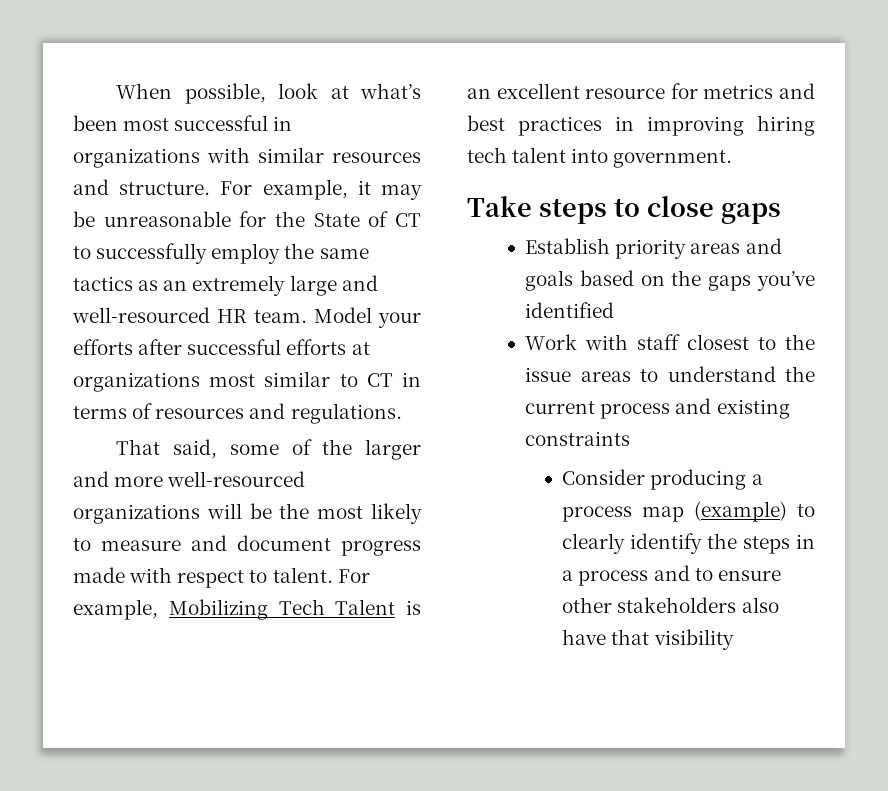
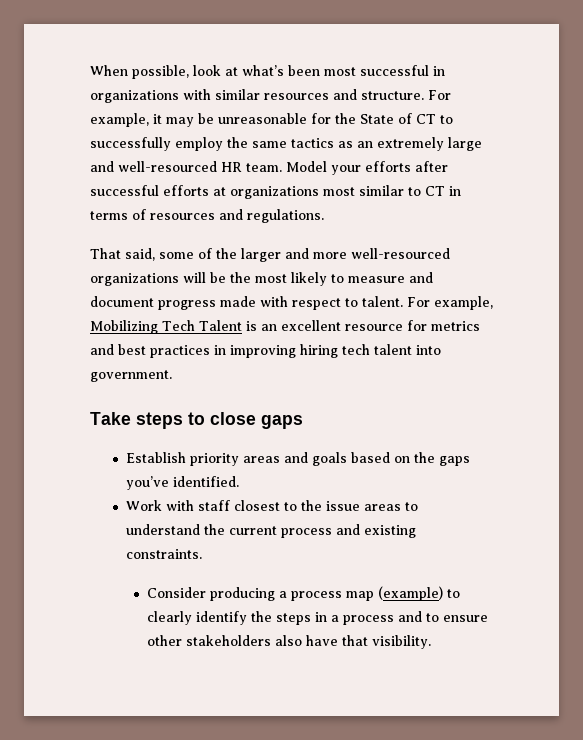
[525,302,615,318] identified -> [172,476,239,487] identified.
[525,431,631,446] constraints -> [125,549,202,559] constraints.
[653,629,734,650] visibility -> [371,635,431,649] visibility.

